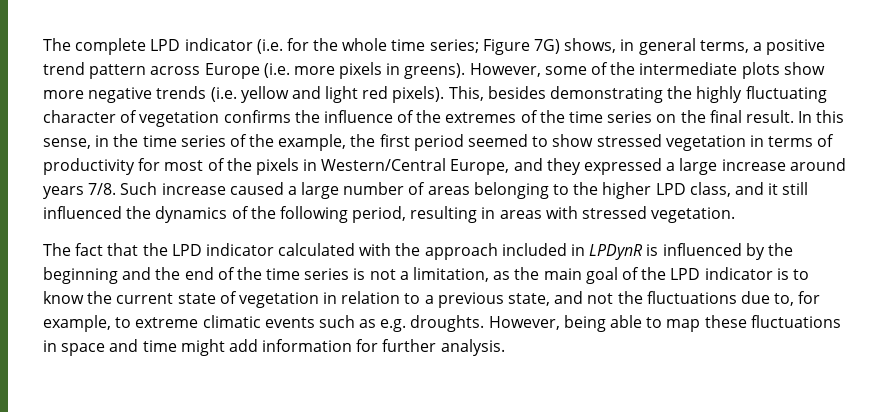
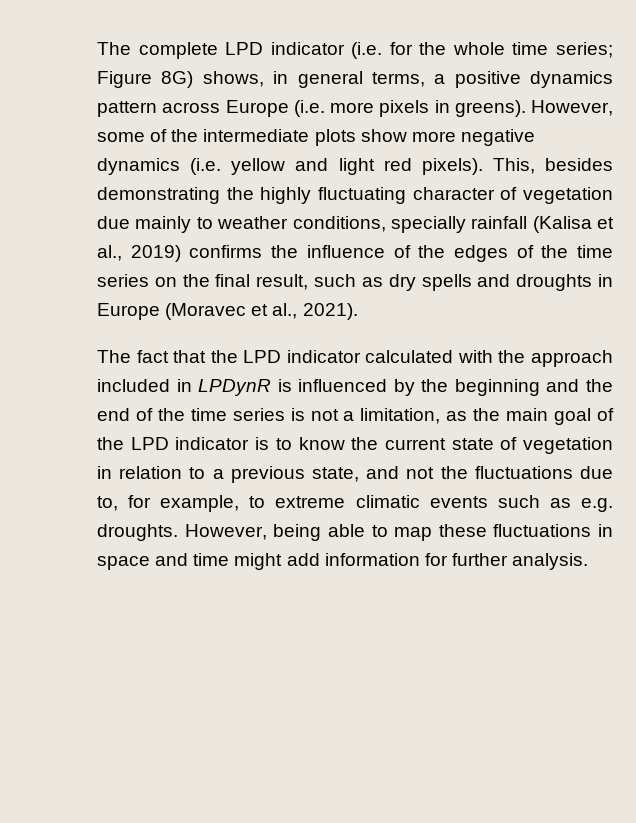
[534,39,561,54] 7G) -> [161,71,194,88] 8G)
[43,62,85,75] trend -> [530,71,613,88] dynamics
[156,86,207,99] trends -> [97,158,180,175] dynamics
(220, 119) none -> [97,216,614,233] [97,245,181,262] due mainly to weather conditions, specially rainfall (Kalisa et al., 2019)
[445,112,517,123] extremes -> [453,245,508,262] edges
[745,110,845,123] [43,134,835,151] [43,158,846,175] [43,182,809,199] [43,206,736,223] result. In this sense, in the time series of the example, the first period seemed to show stressed vegetation in terms of productivity for most of the pixels in Western/Central Europe, and they expressed a large increase around years 7/8. Such increase caused a large number of areas belonging to the higher LPD class, and it still influenced the dynamics of the following period, resulting in areas with stressed vegetation. -> [256,274,613,291] [97,303,358,320] result, such as dry spells and droughts in Europe (Moravec et al., 2021).

